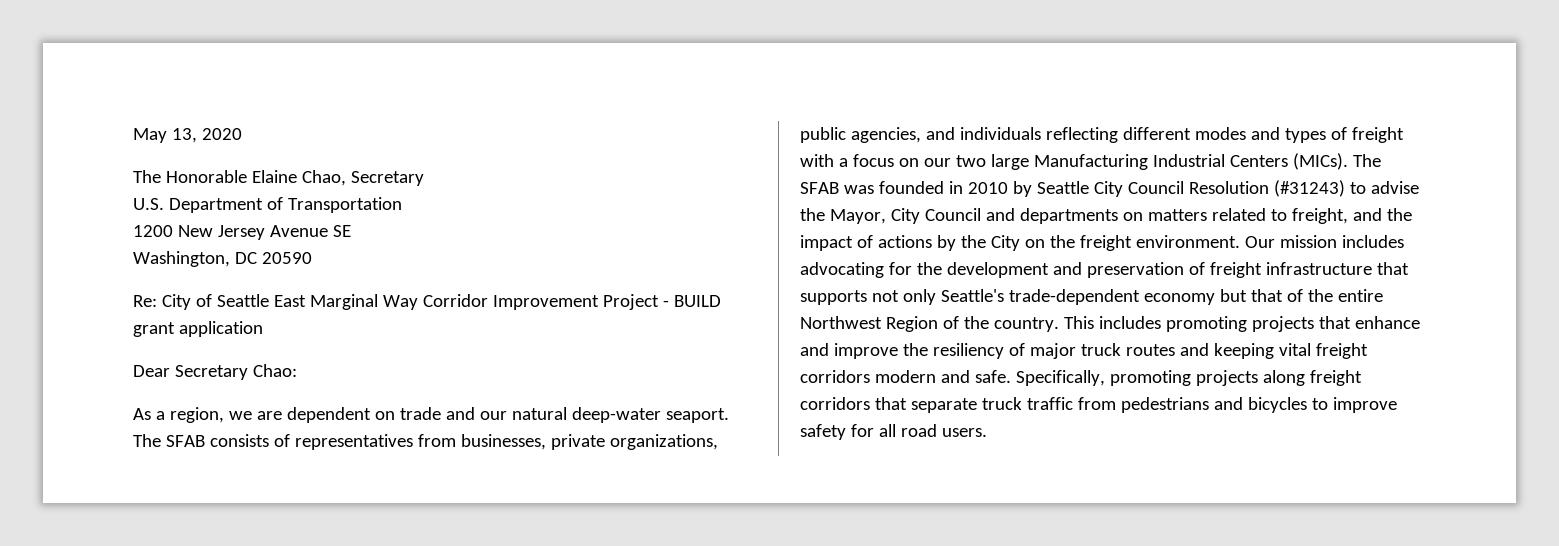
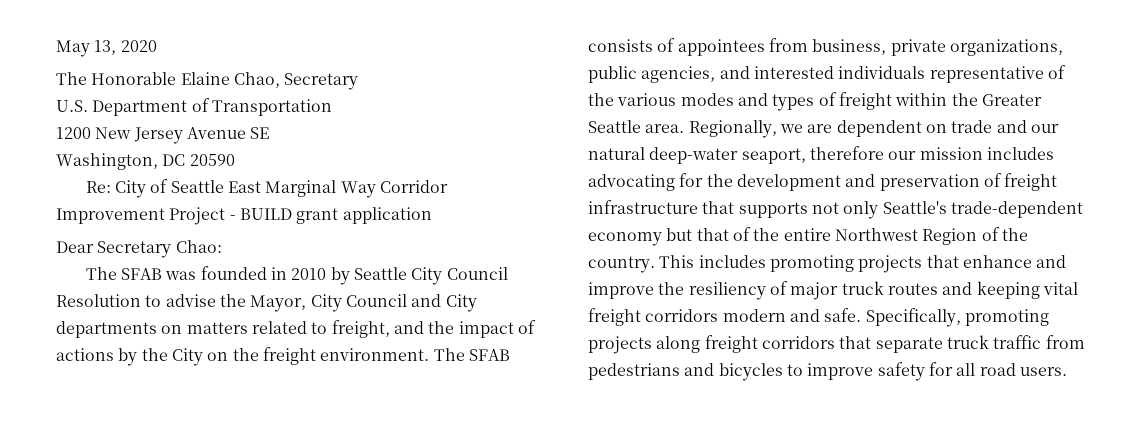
[133,407,729,423] [133,434,718,450] [800,127,1404,143] [800,153,1348,170] As a region, we are dependent on trade and our natural deep-water seaport. The SFAB consists of representatives from businesses, private organizations, public agencies, and individuals reflecting different modes and types of freight with a focus on our two large Manufacturing Industrial Centers (MICs). -> (222, 246) none
[1273,180,1345,197] (#31243) -> (141, 300) none
(1015, 214) none -> [445,294,477,312] City
[1244,236,1275,248] Our -> [433,348,510,361] [588,38,1063,56] [588,65,1066,83] [588,92,1042,111] [588,120,1059,138] [588,146,917,164] The SFAB consists of appointees from business, private organizations, public agencies, and interested individuals representative of the various modes and types of freight within the Greater Seattle area. Regionally, we are dependent on trade and our natural deep-water seaport, therefore our

